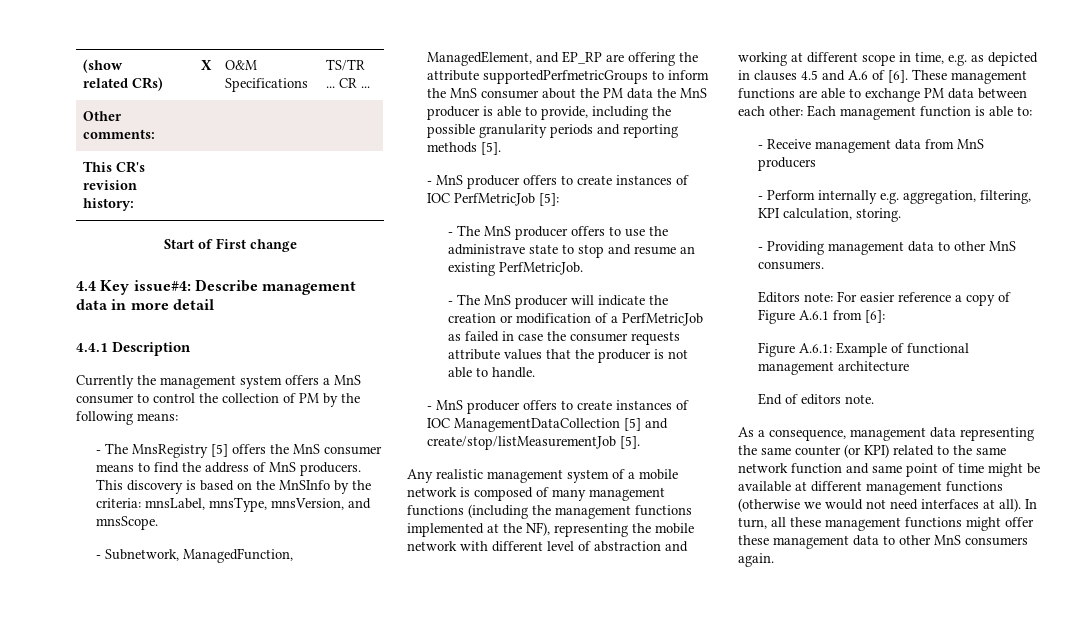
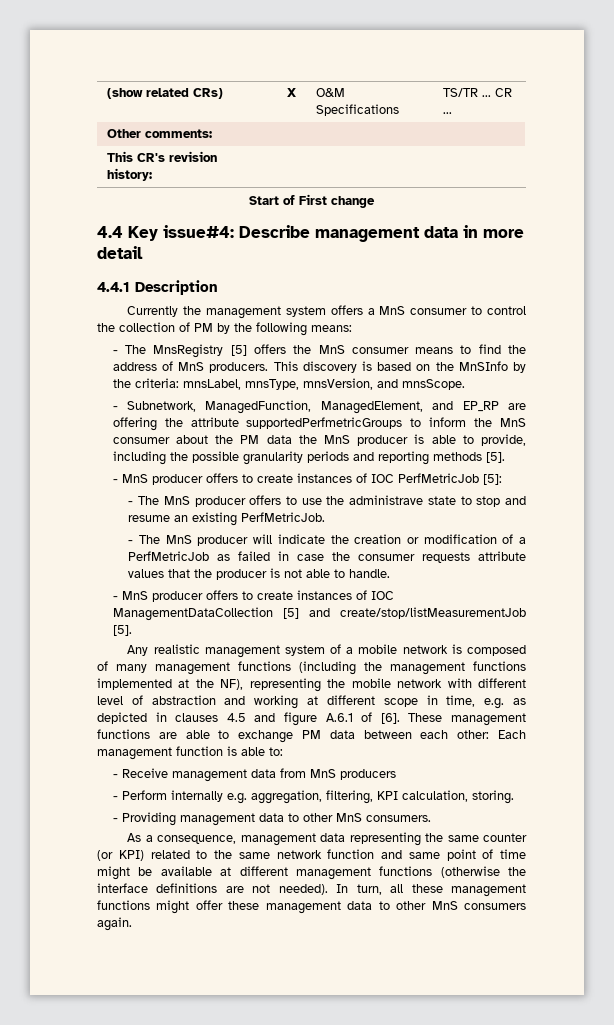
[848,70,868,80] A.6 -> [284,712,353,726] figure A.6.1
[758,291,1012,306] [758,309,886,324] [758,342,970,357] [758,361,910,375] [758,393,875,405] // Editors note: For easier reference a copy of Figure A.6.1 from [6]: // Figure A.6.1: Example of functional management architecture // End of editors note. -> (431, 818) none
[804,498,1021,512] we would not need interfaces at all). -> [508,867,526,876] [97,883,328,895] the interface definitions are not needed).

